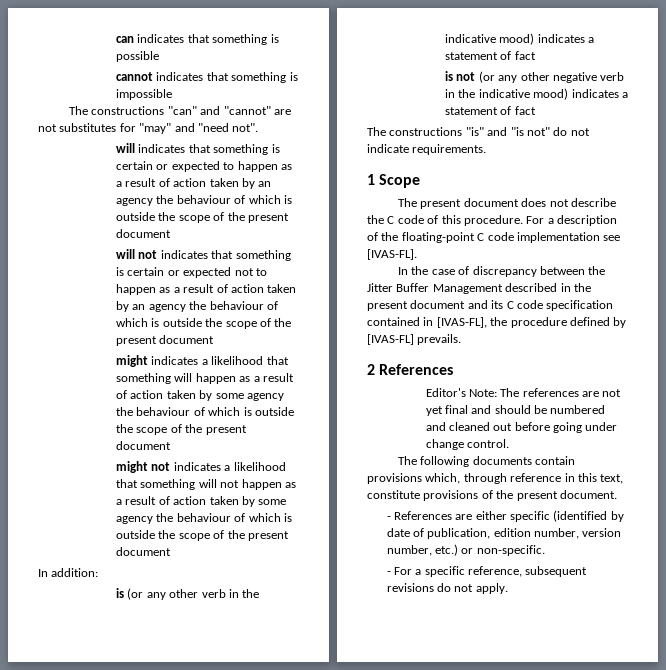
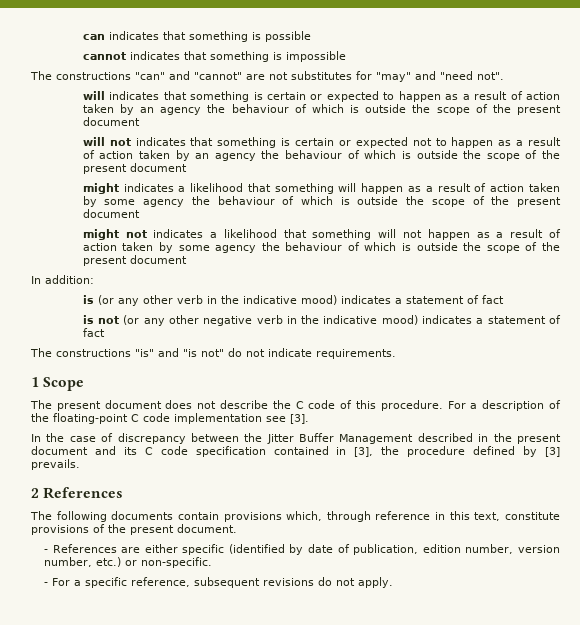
[367,249,417,260] [IVAS-FL]. -> [290,414,309,424] [3].
[436,317,487,328] [IVAS-FL], -> [354,447,374,457] [3],
[367,334,414,345] [IVAS-FL] -> [544,447,560,457] [3]
[425,388,622,397] [425,405,606,416] [425,422,618,433] [425,439,509,450] // Editor's Note: The references are not yet final and should be numbered and cleaned out before going under change control. -> (124, 493) none

